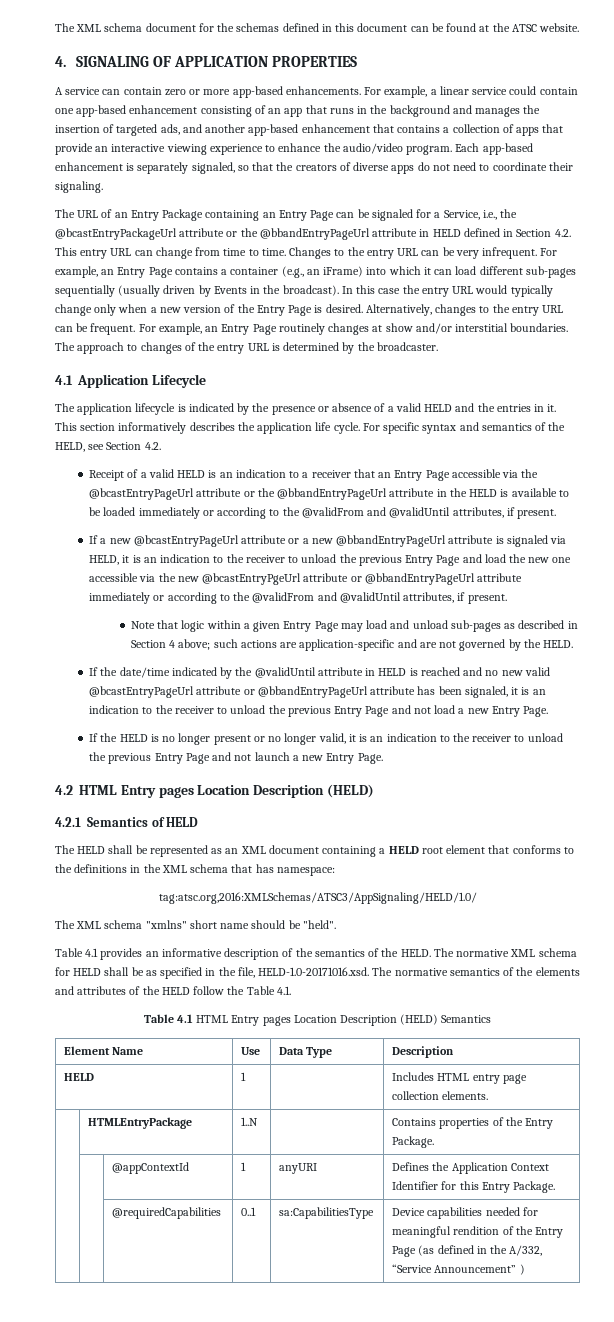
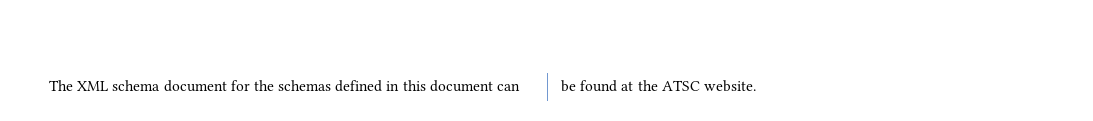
[55,56,358,67] [55,86,578,98] [55,105,541,117] [55,124,564,136] [55,143,533,155] [55,162,573,174] [55,181,103,193] [55,209,518,221] [55,228,571,240] [55,247,558,259] [55,266,576,278] [55,285,553,297] [55,304,564,316] [55,323,569,335] [55,342,438,354] [55,374,206,388] [55,403,557,415] [55,422,566,434] [55,442,161,452] [89,469,539,481] [89,488,569,500] [89,507,557,519] [89,535,567,547] [89,554,572,566] [89,573,523,585] [89,592,507,604] [131,620,578,632] [131,639,574,651] [89,667,550,679] [89,686,546,698] [89,705,548,717] [89,733,563,745] [89,752,383,764] [55,784,374,798] [55,817,199,827] [55,845,574,857] [55,864,335,876] [158,892,477,904] [55,920,336,929] [55,948,577,960] [55,967,580,979] [55,986,291,995] [143,1014,492,1026] [64,1046,144,1055] [241,1047,261,1055] [279,1047,333,1058] [392,1046,455,1058] [64,1073,95,1081] [241,1072,247,1081] [392,1072,527,1084] [392,1091,489,1100] [88,1117,193,1129] [241,1117,259,1126] [392,1117,554,1129] [392,1136,435,1148] [112,1162,190,1174] [241,1162,247,1171] [279,1163,318,1174] [392,1162,549,1174] [392,1181,556,1193] [112,1207,222,1219] [241,1207,257,1216] [279,1207,375,1219] [392,1207,538,1219] [392,1226,564,1238] [392,1245,543,1257] [392,1264,525,1275] // 4. SIGNALING OF APPLICATION PROPERTIES // A service can contain zero or more app-based enhancements. For example, a linear service could contain one app-based enhancement consisting of an app that runs in the background and manages the insertion of targeted ads, and another app-based enhancement that contains a collection of apps that provide an interactive viewing experience to enhance the audio/video program. Each app-based enhancement is separately signaled, so that the creators of diverse apps do not need to coordinate their signaling. // The URL of an Entry Package containing an Entry Page can be signaled for a Service, i.e., the @bcastEntryPackageUrl attribute or the @bbandEntryPageUrl attribute in HELD defined in Section 4.2. This entry URL can change from time to time. Changes to the entry URL can be very infrequent. For example, an Entry Page contains a container (e.g., an iFrame) into which it can load different sub-pages sequentially (usually driven by Events in the broadcast). In this case the entry URL would typically change only when a new version of the Entry Page is desired. Alternatively, changes to the entry URL can be frequent. For example, an Entry Page routinely changes at show and/or interstitial boundaries. The approach to changes of the entry URL is determined by the broadcaster. // 4.1 Application Lifecycle // The application lifecycle is indicated by the presence or absence of a valid HELD and the entries in it. This section informatively describes the application life cycle. For specific syntax and semantics of the HELD, see Section 4.2. // Receipt of a valid HELD is an indication to a receiver that an Entry Page accessible via the @bcastEntryPageUrl attribute or the @bbandEntryPageUrl attribute in the HELD is available to be loaded immediately or according to the @validFrom and @validUntil attributes, if present. // If a new @bcastEntryPageUrl attribute or a new @bbandEntryPageUrl attribute is signaled via HELD, it is an indication to the receiver to unload the previous Entry Page and load the new one accessible via the new @bcastEntryPgeUrl attribute or @bbandEntryPageUrl attribute immediately or according to the @validFrom and @validUntil attributes, if present. // Note that logic within a given Entry Page may load and unload sub-pages as described in Section 4 above; such actions are application-specific and are not governed by the HELD. // If the date/time indicated by the @validUntil attribute in HELD is reached and no new valid @bcastEntryPageUrl attribute or @bbandEntryPageUrl attribute has been signaled, it is an indication to the receiver to unload the previous Entry Page and not load a new Entry Page. // If the HELD is no longer present or no longer valid, it is an indication to the receiver to unload the previous Entry Page and not launch a new Entry Page. // 4.2 HTML Entry pages Location Description (HELD) // 4.2.1 Semantics of HELD // The HELD shall be represented as an XML document containing a HELD root element that conforms to the definitions in the XML schema that has namespace: // tag:atsc.org,2016:XMLSchemas/ATSC3/AppSignaling/HELD/1.0/ // The XML schema "xmlns" short name should be "held". // Table 4.1 provides an informative description of the semantics of the HELD. The normative XML schema for HELD shall be as specified in the file, HELD-1.0-20171016.xsd. The normative semantics of the elements and attributes of the HELD follow the Table 4.1. // Table 4.1 HTML Entry pages Location Description (HELD) Semantics // Element Name | Use | Data Type | Description // HELD | 1 | | Includes HTML entry page collection elements. // | HTMLEntryPackage | 1..N | | Contains properties of the Entry Package. // | | @appContextId | 1 | anyURI | Defines the Application Context Identifier for this Entry Package. // | | @requiredCapabilities | 0..1 | sa:CapabilitiesType | Device capabilities needed for meaningful rendition of the Entry Page (as defined in the A/332, “Service Announcement” ) -> (756, 86) none

